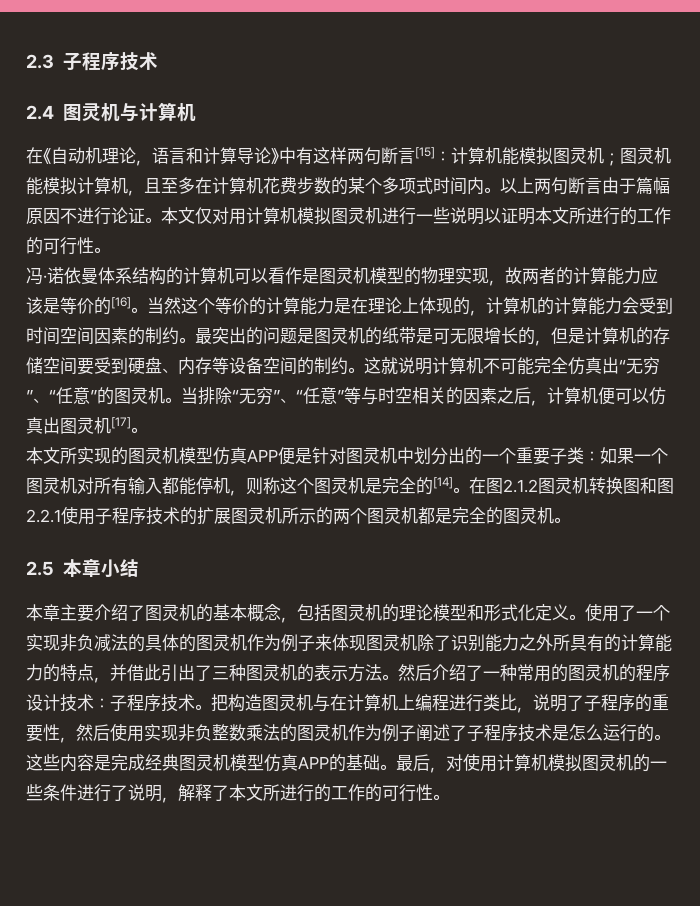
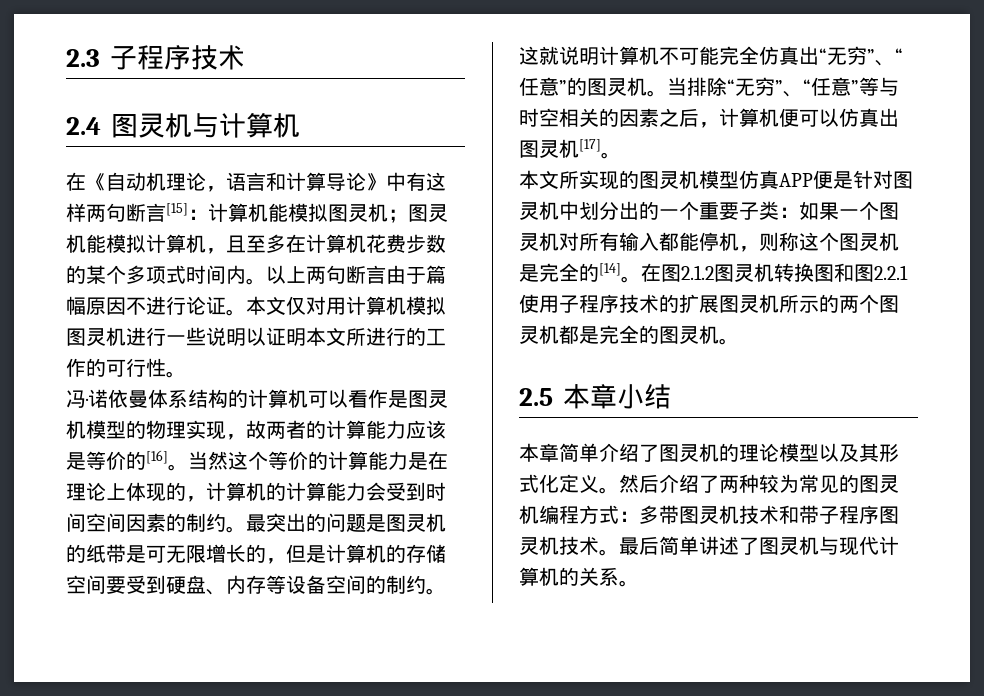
[60,604,94,622] 主要 -> [559,443,599,462] 简单
[213,604,399,623] 基本概念，包括图灵机的 -> (739, 452) none
[467,604,484,621] 和 -> [819,443,879,462] 以及其
[585,603,670,622] [26,634,672,652] [26,664,670,683] [26,694,669,713] [26,723,670,743] [26,753,667,773] [26,784,433,803] 使用了一个实现非负减法的具体的图灵机作为例子来体现图灵机除了识别能力之外所具有的计算能力的特点，并借此引出了三种图灵机的表示方法。然后介绍了一种常用的图灵机的程序设计技术：子程序技术。把构造图灵机与在计算机上编程进行类比，说明了子程序的重要性，然后使用实现非负整数乘法的图灵机作为例子阐述了子程序技术是怎么运行的。这些内容是完成经典图灵机模型仿真APP的基础。最后，对使用计算机模拟图灵机的一些条件进行了说明，解释了本文所进行的工作的可行性 -> [619,474,899,493] [519,505,899,524] [519,536,899,556] [519,567,619,586] 然后介绍了两种较为常见的图灵机编程方式：多带图灵机技术和带子程序图灵机技术。最后简单讲述了图灵机与现代计算机的关系

